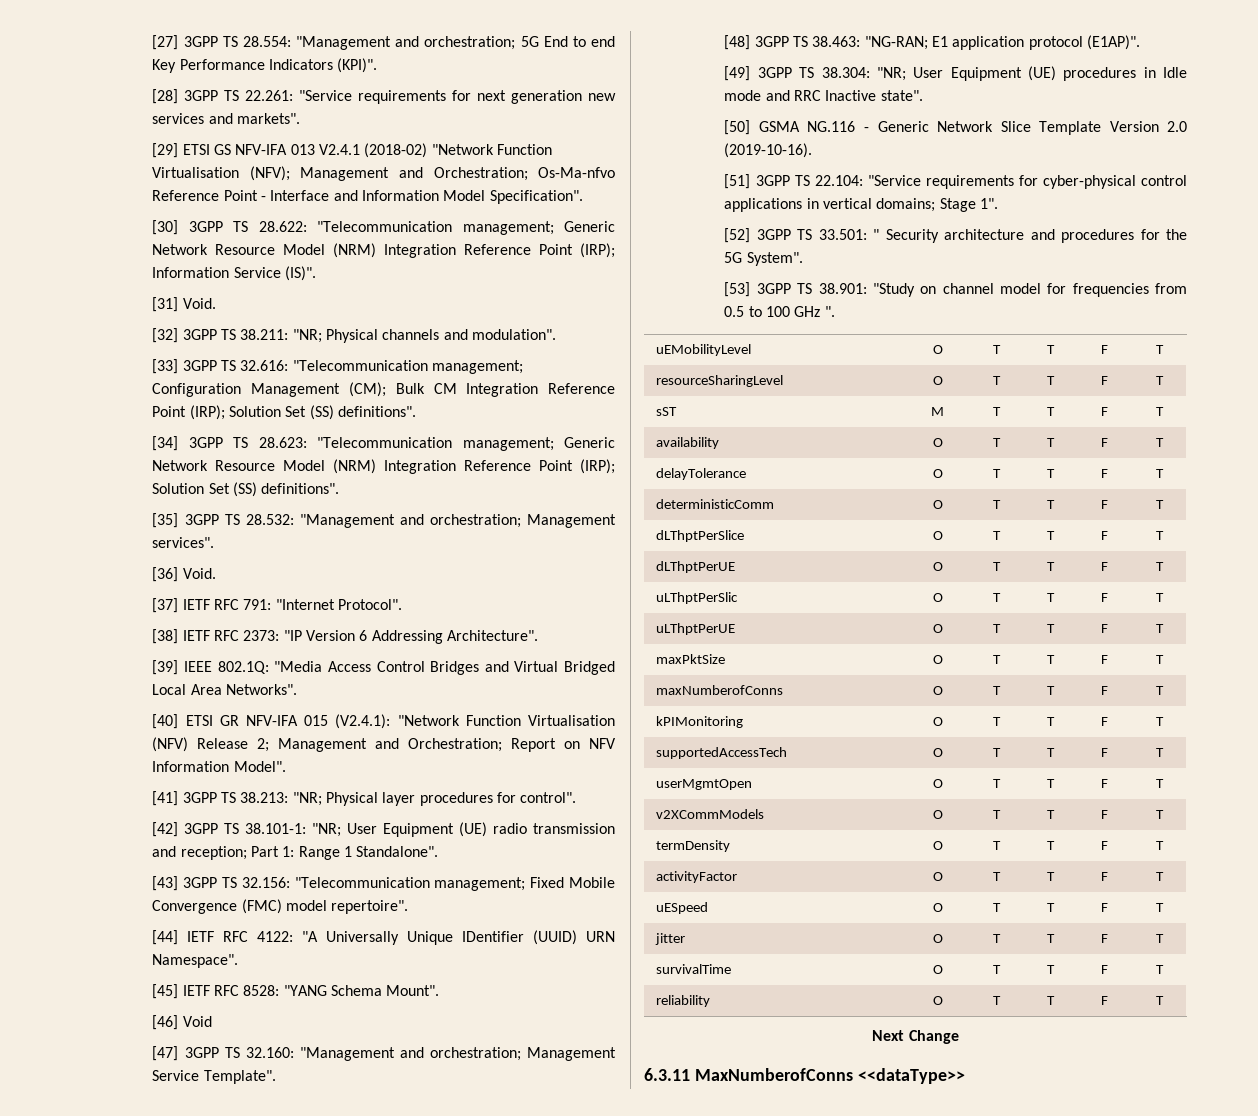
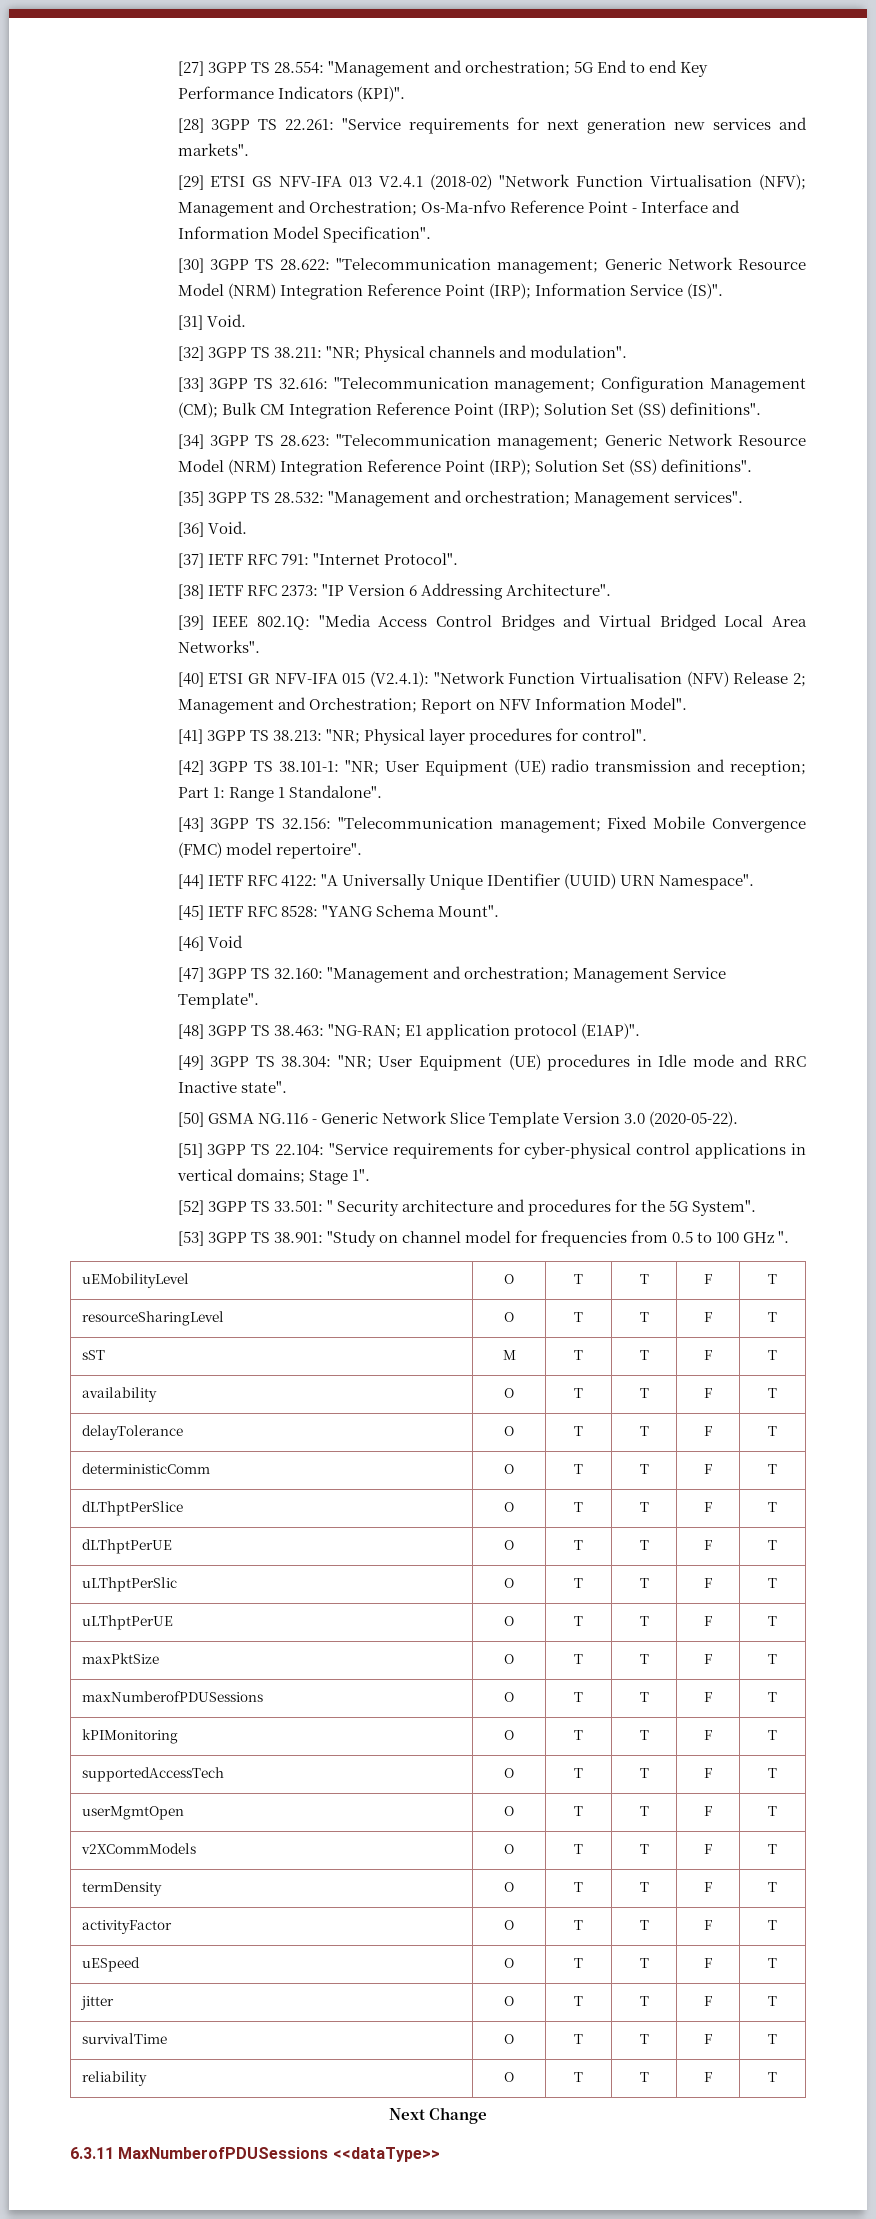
[1167,121,1187,132] [724,143,813,158] 2.0 (2019-10-16). -> [623,1111,738,1127] 3.0 (2020-05-22).
[656,685,784,695] maxNumberofConns -> [81,1691,263,1702] maxNumberofPDUSessions
[694,1068,853,1081] MaxNumberofConns -> [118,2147,329,2159] MaxNumberofPDUSessions

